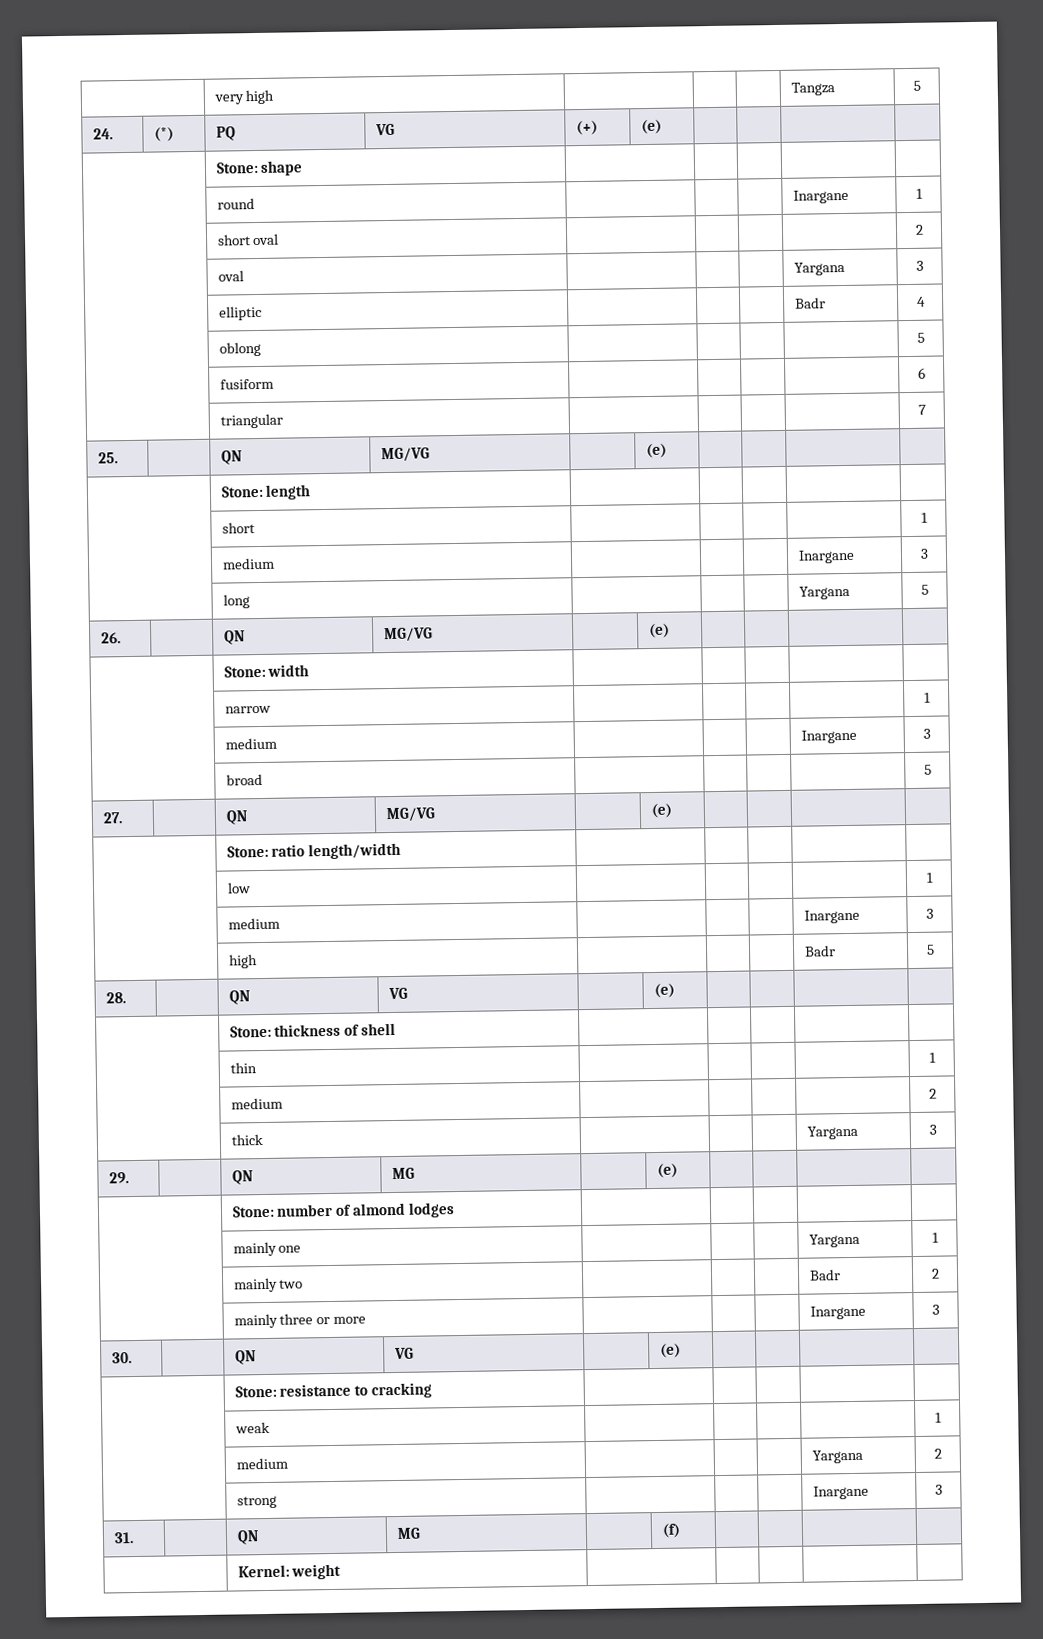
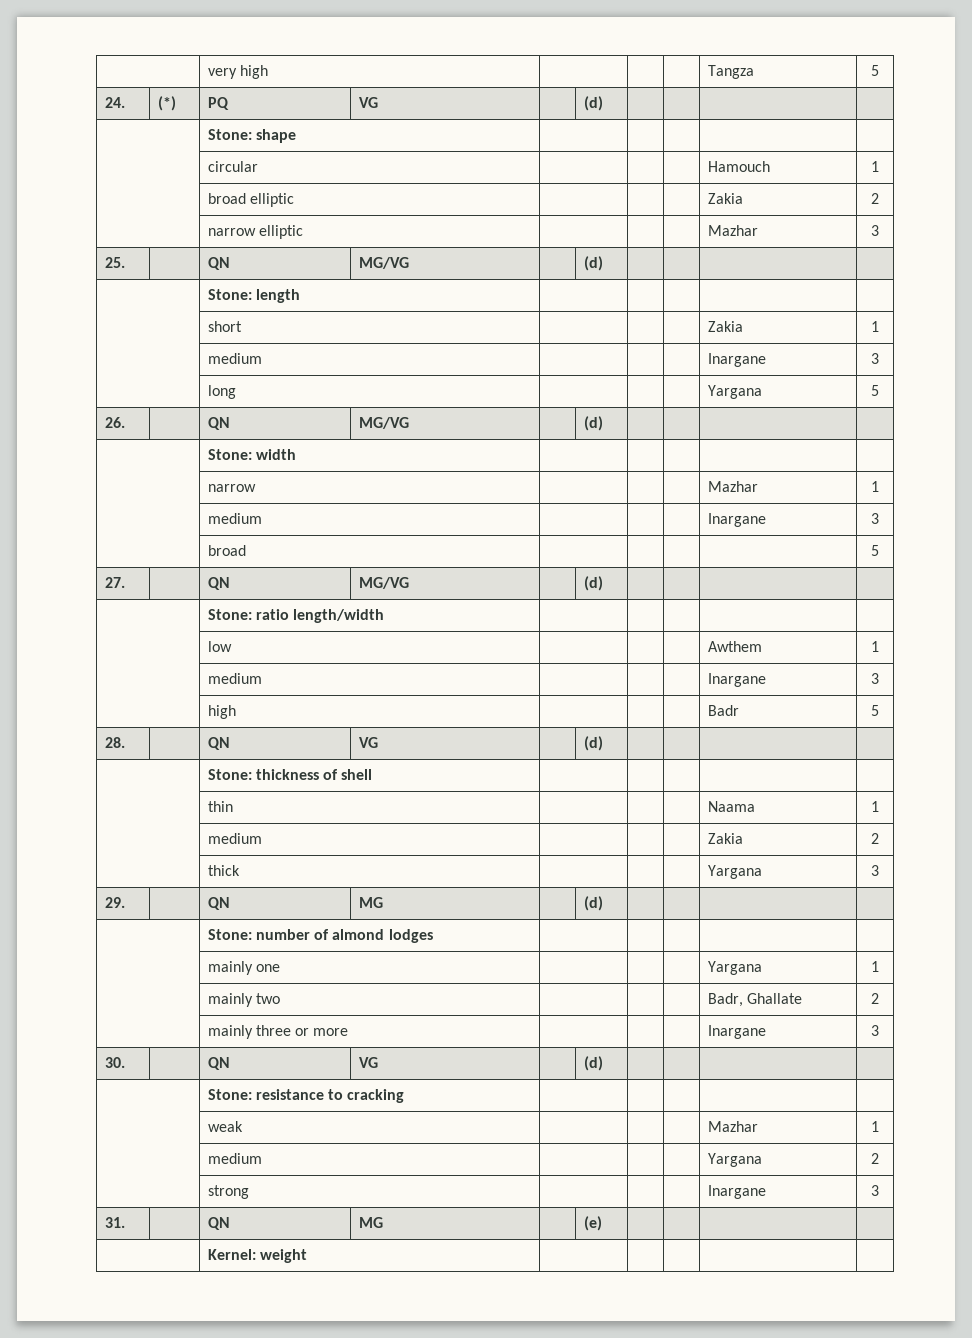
[575,120,598,136] [640,119,662,135] (+) | (e) -> [583,96,603,111] | (d)
[216,198,255,210] [792,189,849,204] [915,188,923,199] [216,233,280,246] [914,224,924,235] [217,270,244,282] [793,261,845,276] [915,260,924,271] [218,305,262,321] [794,297,826,309] [916,296,926,307] [218,341,261,357] [916,332,925,343] [219,378,274,390] [917,367,926,379] [219,413,283,429] [917,404,926,415] round | | | | Inargane | 1 // | short oval | | | | | 2 // | oval | | | | Yargana | 3 // | elliptic | | | | Badr | 4 // | oblong | | | | | 5 // | fusiform | | | | | 6 // | triangular | | | | | 7 -> [207,161,258,172] [707,161,770,172] [871,161,879,172] [207,193,295,207] [707,193,743,204] [871,193,879,204] [207,225,304,239] [707,225,758,236] [871,225,879,236] circular | | | | Hamouch | 1 // | broad elliptic | | | | Zakia | 2 // | narrow elliptic | | | | Mazhar | 3
[645,443,667,459] (e) -> [583,256,603,271] (d)
(255, 528) none -> [707,321,743,332] Zakia
[648,623,670,639] (e) -> [583,416,603,431] (d)
(271, 709) none -> [707,481,758,492] Mazhar
[650,803,672,819] (e) -> [583,576,603,591] (d)
(251, 888) none -> [707,641,762,652] Awthem
[653,983,675,998] (e) -> [583,736,603,751] (d)
[928,1052,936,1063] [230,1097,283,1110] | 1 // | medium | | | | -> [707,801,755,812] [871,801,879,812] [207,833,262,844] [707,833,743,844] Naama | 1 // | medium | | | | Zakia
[656,1163,678,1178] (e) -> [583,896,603,911] (d)
[808,1269,841,1281] Badr -> [707,993,803,1007] Badr, Ghallate
[659,1343,681,1358] (e) -> [583,1056,603,1071] (d)
(270, 1427) none -> [707,1121,758,1132] Mazhar
[661,1523,681,1538] (f) -> [583,1216,602,1231] (e)

